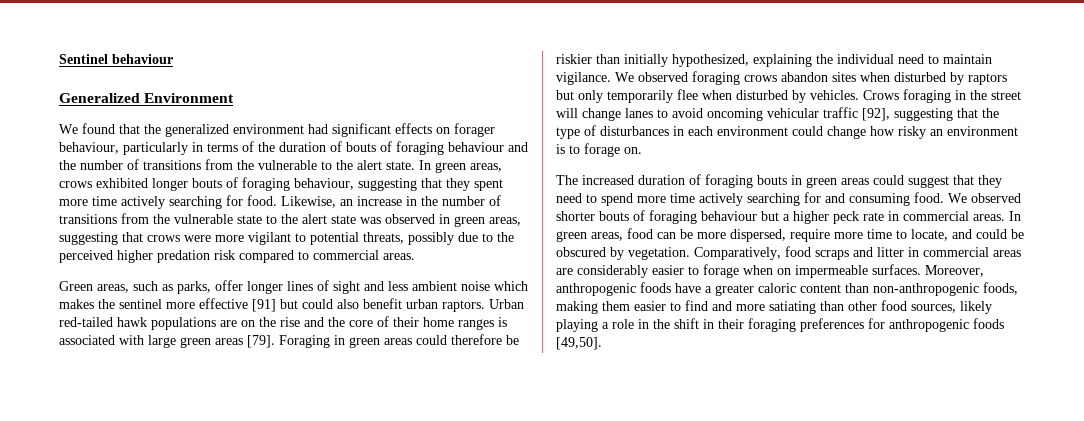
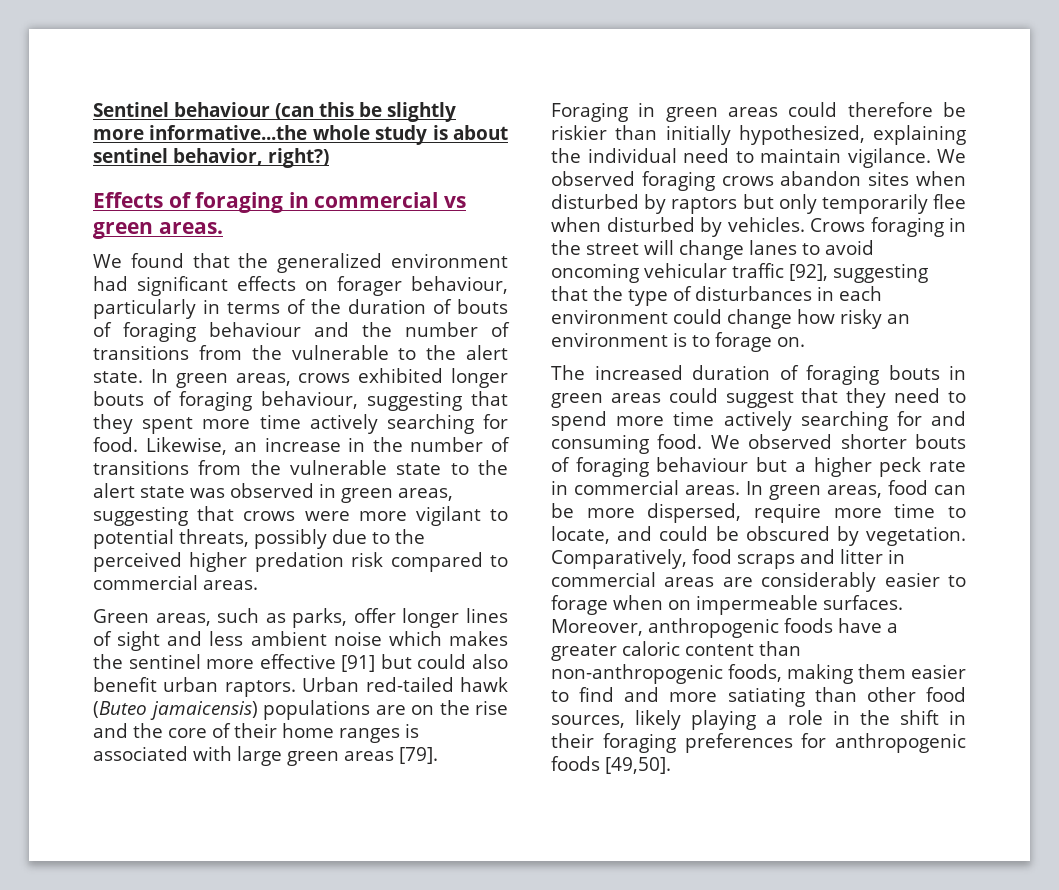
[59,93,235,103] // Generalized Environment -> [275,102,456,122] [93,125,508,145] [93,148,329,168] [93,192,466,213] [93,222,223,239] (can this be slightly more informative...the whole study is about sentinel behavior, right?) // Effects of foraging in commercial vs green areas.
(147, 322) none -> [93,701,258,720] (Buteo jamaicensis)

